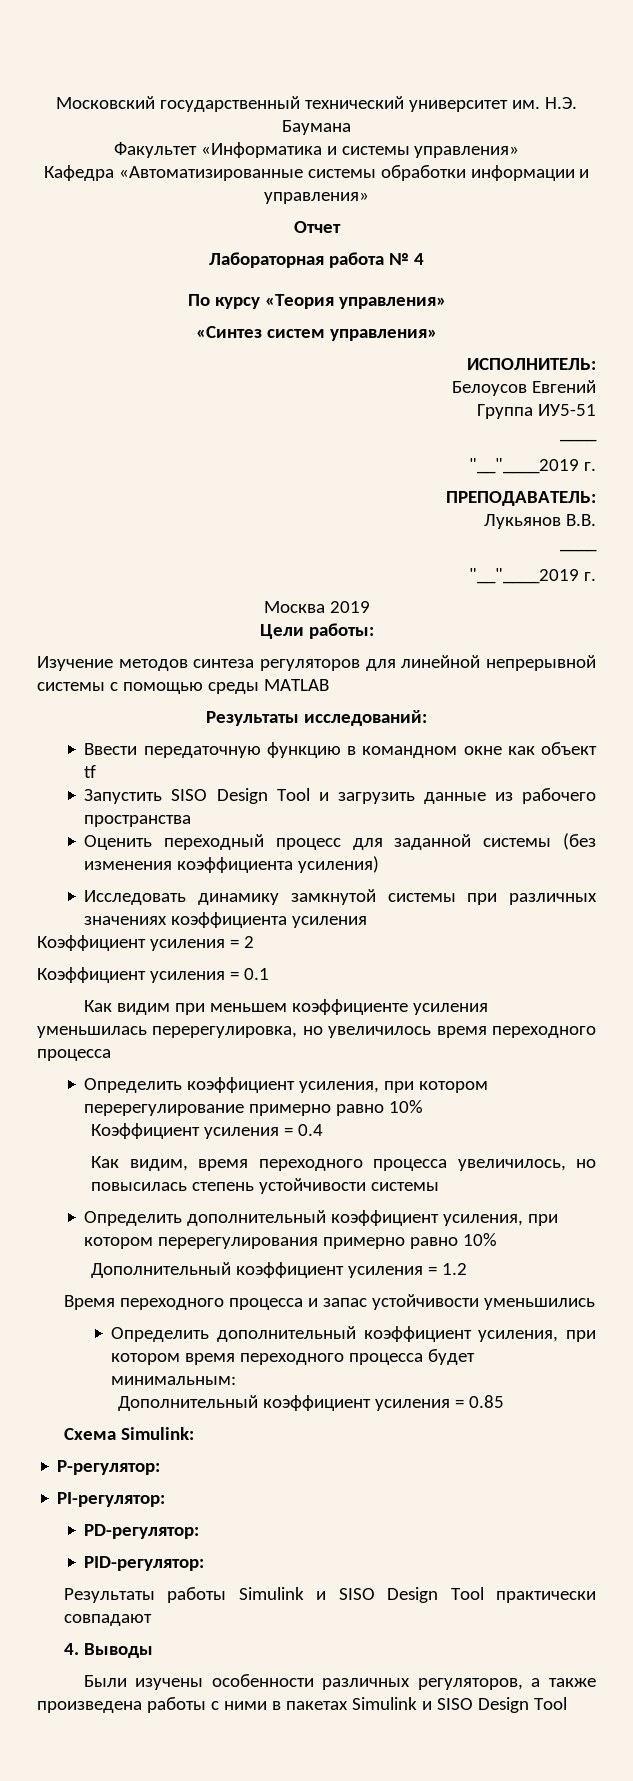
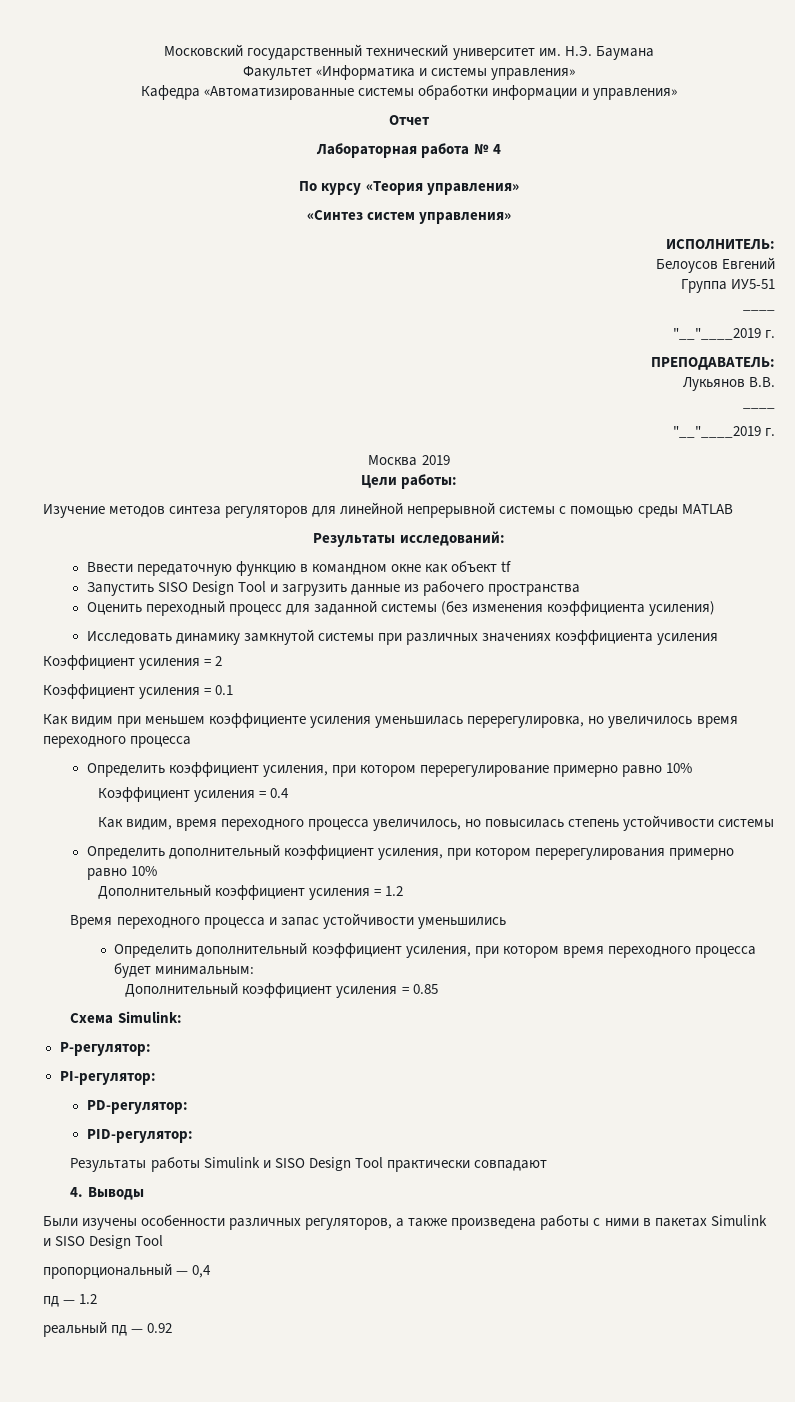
(567, 1703) none -> [43,1263,212,1279] [43,1294,98,1307] [43,1321,173,1337] // пропорциональный — 0,4 // пд — 1.2 // реальный пд — 0.92

